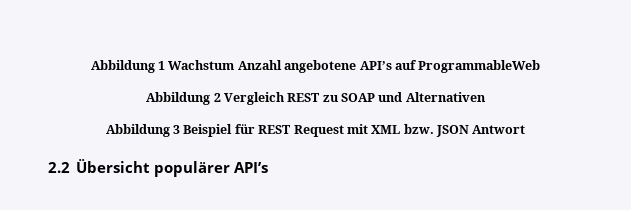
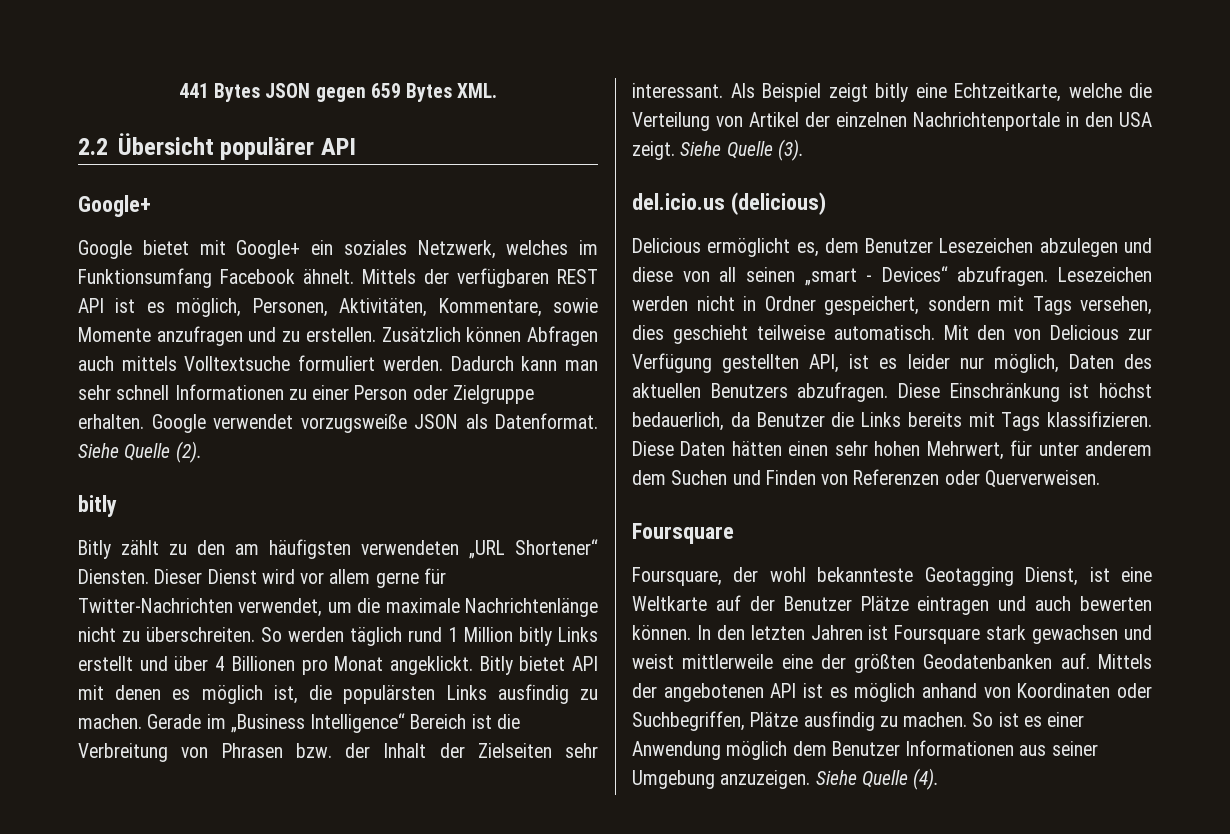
[90,60,541,73] [146,92,486,105] [105,124,526,137] [48,159,269,177] Abbildung 1 Wachstum Anzahl angebotene API’s auf ProgrammableWeb // Abbildung 2 Vergleich REST zu SOAP und Alternativen // Abbildung 3 Beispiel für REST Request mit XML bzw. JSON Antwort // 2.2 Übersicht populärer API’s -> [178,83,498,102] [78,133,356,160] [78,195,151,217] [78,240,598,259] [78,268,598,288] [78,298,598,317] [78,326,598,346] [78,355,598,371] [78,384,534,404] [78,413,598,433] [78,441,202,463] [78,495,117,517] [78,539,598,559] [78,568,446,588] [78,598,598,617] [78,627,598,646] [78,656,598,675] [78,684,598,704] [78,713,520,733] [78,743,598,762] [632,83,1152,102] [632,112,1152,131] [632,139,804,161] [632,192,826,215] [632,238,1152,257] [632,266,1152,286] [632,296,1152,315] [632,325,1152,344] [632,353,1152,373] [632,382,1152,402] [632,411,1152,431] [632,440,1152,460] [632,469,1100,488] [632,523,734,544] [632,567,1152,586] [632,595,1152,615] [632,625,1152,644] [632,653,1152,673] [632,683,1152,702] [632,711,1085,731] [632,740,1098,760] [632,768,940,790] 441 Bytes JSON gegen 659 Bytes XML. // 2.2 Übersicht populärer API // Google+ // Google bietet mit Google+ ein soziales Netzwerk, welches im Funktionsumfang Facebook ähnelt. Mittels der verfügbaren REST API ist es möglich, Personen, Aktivitäten, Kommentare, sowie Momente anzufragen und zu erstellen. Zusätzlich können Abfragen auch mittels Volltextsuche formuliert werden. Dadurch kann man sehr schnell Informationen zu einer Person oder Zielgruppe erhalten. Google verwendet vorzugsweiße JSON als Datenformat. Siehe Quelle (2). // bitly // Bitly zählt zu den am häufigsten verwendeten „URL Shortener“ Diensten. Dieser Dienst wird vor allem gerne für Twitter-Nachrichten verwendet, um die maximale Nachrichtenlänge nicht zu überschreiten. So werden täglich rund 1 Million bitly Links erstellt und über 4 Billionen pro Monat angeklickt. Bitly bietet API mit denen es möglich ist, die populärsten Links ausfindig zu machen. Gerade im „Business Intelligence“ Bereich ist die Verbreitung von Phrasen bzw. der Inhalt der Zielseiten sehr interessant. Als Beispiel zeigt bitly eine Echtzeitkarte, welche die Verteilung von Artikel der einzelnen Nachrichtenportale in den USA zeigt. Siehe Quelle (3). // del.icio.us (delicious) // Delicious ermöglicht es, dem Benutzer Lesezeichen abzulegen und diese von all seinen „smart - Devices“ abzufragen. Lesezeichen werden nicht in Ordner gespeichert, sondern mit Tags versehen, dies geschieht teilweise automatisch. Mit den von Delicious zur Verfügung gestellten API, ist es leider nur möglich, Daten des aktuellen Benutzers abzufragen. Diese Einschränkung ist höchst bedauerlich, da Benutzer die Links bereits mit Tags klassifizieren. Diese Daten hätten einen sehr hohen Mehrwert, für unter anderem dem Suchen und Finden von Referenzen oder Querverweisen. // Foursquare // Foursquare, der wohl bekannteste Geotagging Dienst, ist eine Weltkarte auf der Benutzer Plätze eintragen und auch bewerten können. In den letzten Jahren ist Foursquare stark gewachsen und weist mittlerweile eine der größten Geodatenbanken auf. Mittels der angebotenen API ist es möglich anhand von Koordinaten oder Suchbegriffen, Plätze ausfindig zu machen. So ist es einer Anwendung möglich dem Benutzer Informationen aus seiner Umgebung anzuzeigen. Siehe Quelle (4).

